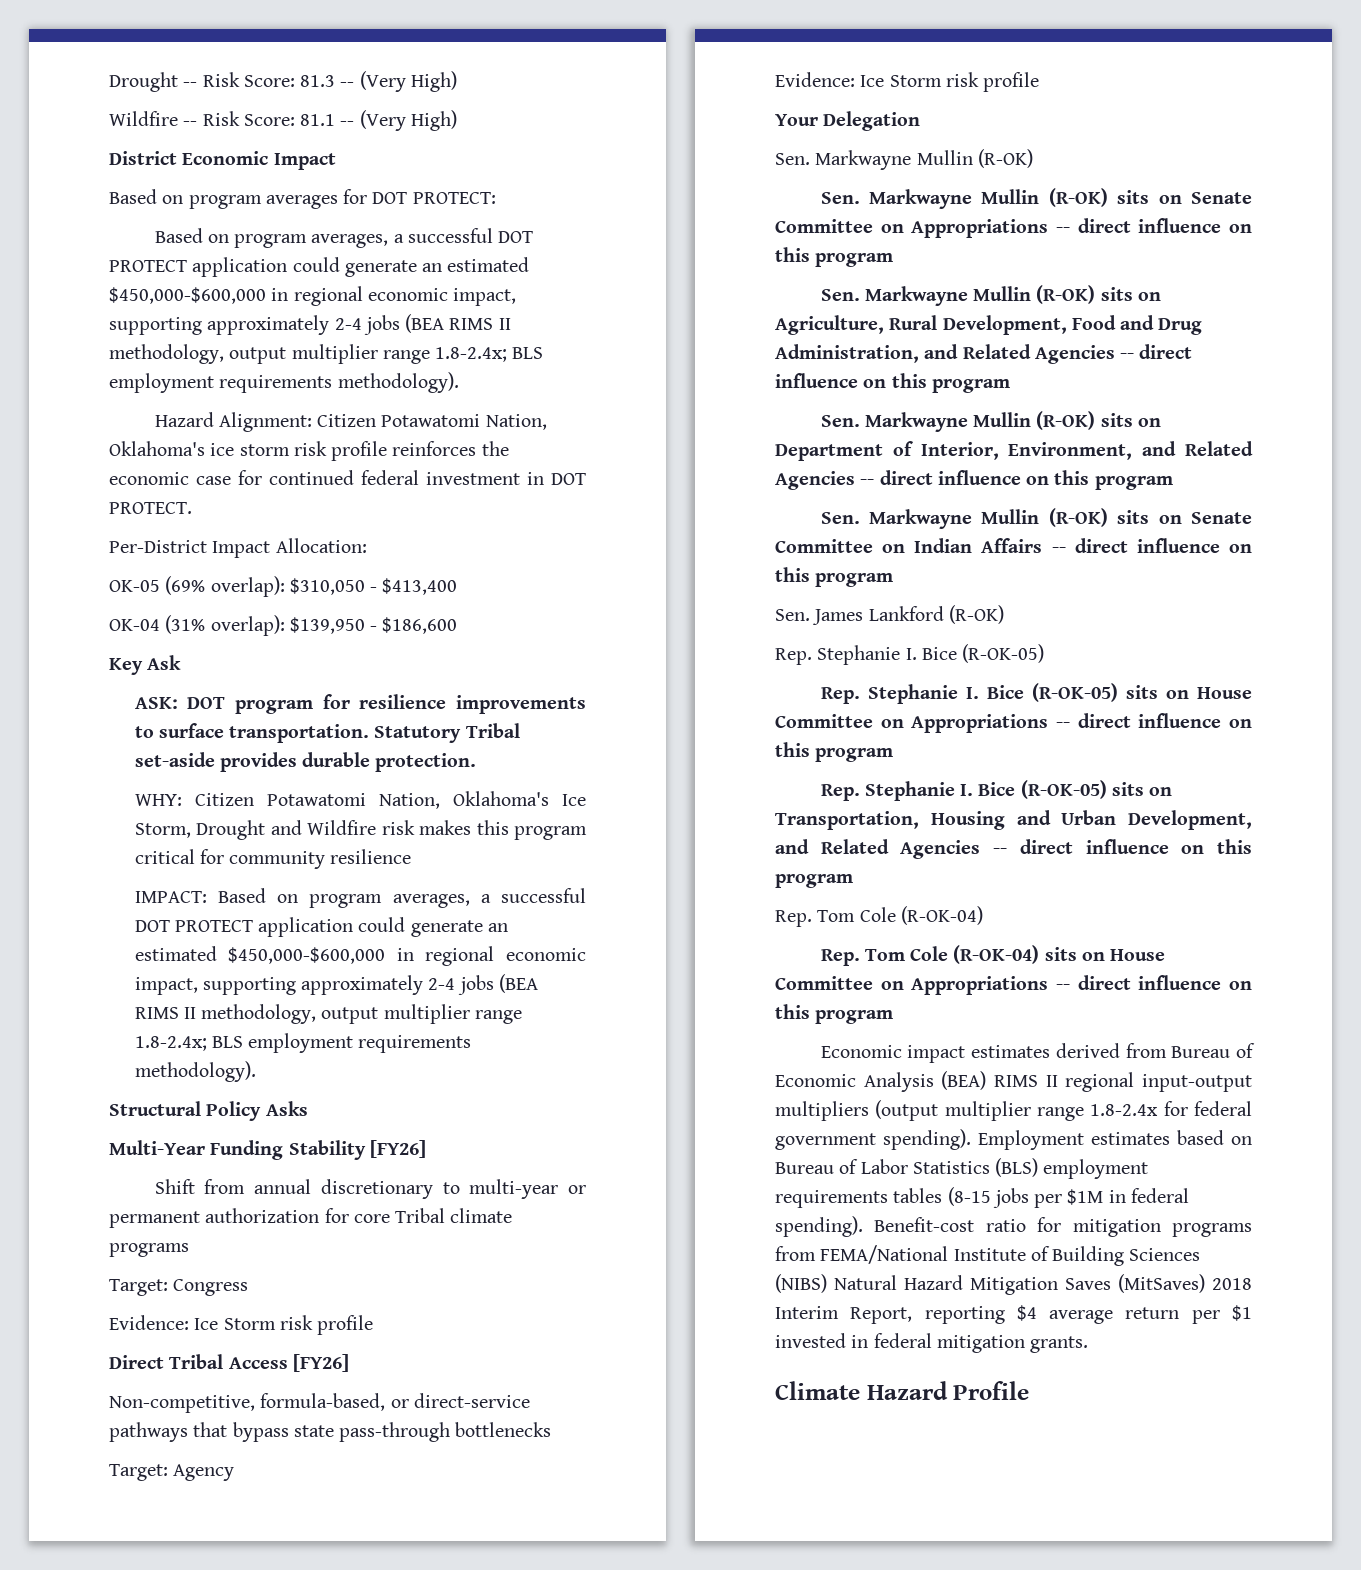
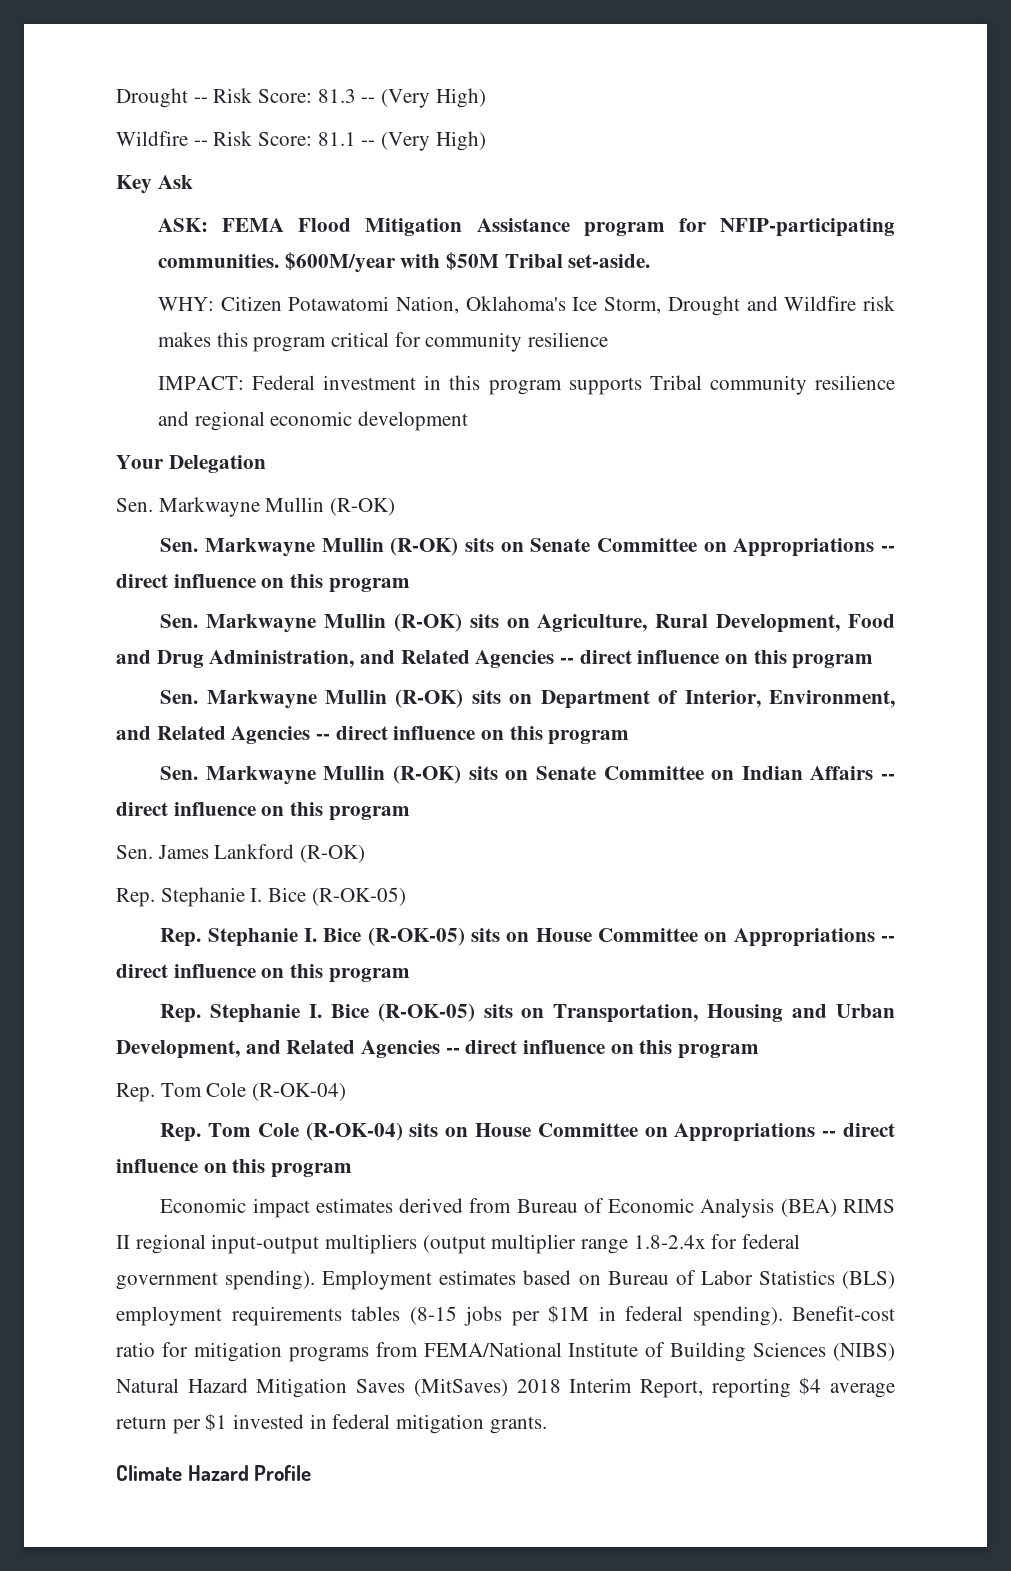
[109,151,336,170] [109,189,496,209] [154,228,534,248] [109,257,530,277] [109,286,517,306] [109,314,511,335] [109,344,544,364] [109,372,459,393] [154,412,547,432] [109,441,509,461] [109,470,586,485] [109,502,192,514] [109,538,367,558] [109,576,458,597] [109,615,458,636] [109,655,182,675] [134,694,586,714] [134,723,520,743] [134,752,477,772] District Economic Impact // Based on program averages for DOT PROTECT: // Based on program averages, a successful DOT PROTECT application could generate an estimated $450,000-$600,000 in regional economic impact, supporting approximately 2-4 jobs (BEA RIMS II methodology, output multiplier range 1.8-2.4x; BLS employment requirements methodology). // Hazard Alignment: Citizen Potawatomi Nation, Oklahoma's ice storm risk profile reinforces the economic case for continued federal investment in DOT PROTECT. // Per-District Impact Allocation: // OK-05 (69% overlap): $310,050 - $413,400 // OK-04 (31% overlap): $139,950 - $186,600 // Key Ask // ASK: DOT program for resilience improvements to surface transportation. Statutory Tribal set-aside provides durable protection. -> [116,175,193,194] [157,218,895,237] [157,252,651,273] Key Ask // ASK: FEMA Flood Mitigation Assistance program for NFIP-participating communities. $600M/year with $50M Tribal set-aside.
[217,888,586,908] [134,917,509,937] [134,946,586,966] [134,974,539,995] [134,1004,523,1024] [134,1033,472,1053] [134,1061,256,1082] [109,1101,308,1121] [109,1140,426,1160] [154,1179,586,1199] [109,1208,513,1228] [109,1243,189,1257] [109,1279,249,1296] [109,1315,374,1335] [109,1354,349,1372] [109,1393,530,1413] [109,1422,552,1442] [109,1464,235,1481] [775,72,1040,92] Based on program averages, a successful DOT PROTECT application could generate an estimated $450,000-$600,000 in regional economic impact, supporting approximately 2-4 jobs (BEA RIMS II methodology, output multiplier range 1.8-2.4x; BLS employment requirements methodology). // Structural Policy Asks // Multi-Year Funding Stability [FY26] // Shift from annual discretionary to multi-year or permanent authorization for core Tribal climate programs // Target: Congress // Evidence: Ice Storm risk profile // Direct Tribal Access [FY26] // Non-competitive, formula-based, or direct-service pathways that bypass state pass-through bottlenecks // Target: Agency // Evidence: Ice Storm risk profile -> [252,375,895,395] [157,411,468,431] Federal investment in this program supports Tribal community resilience and regional economic development

